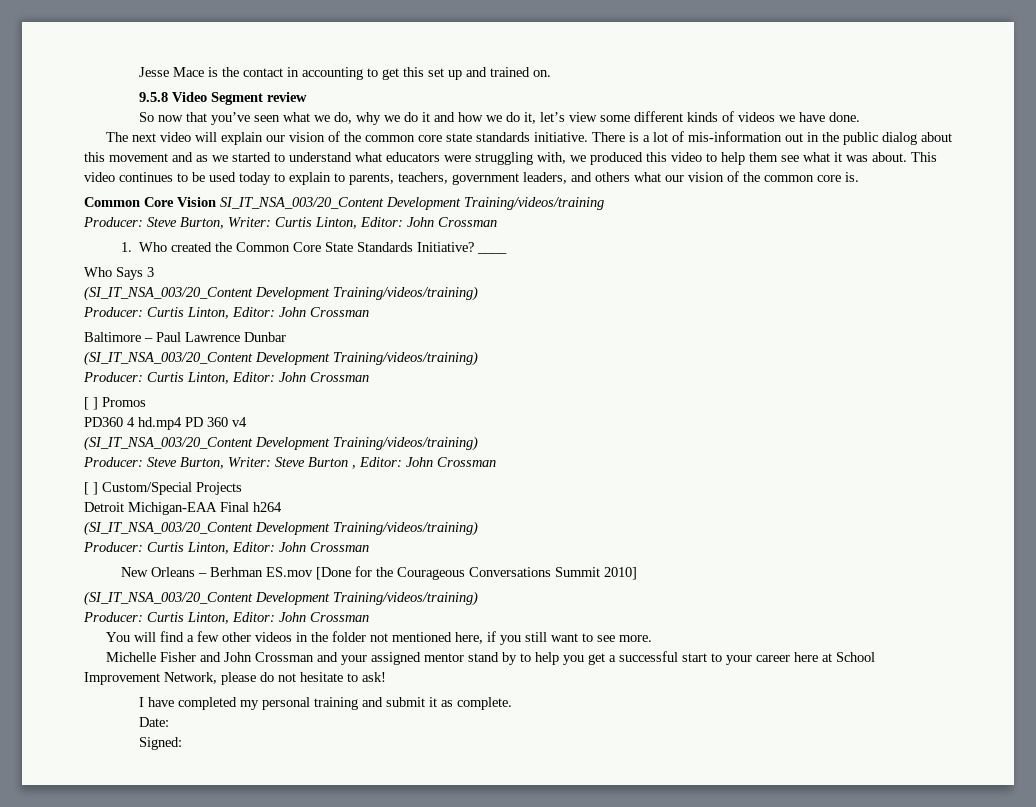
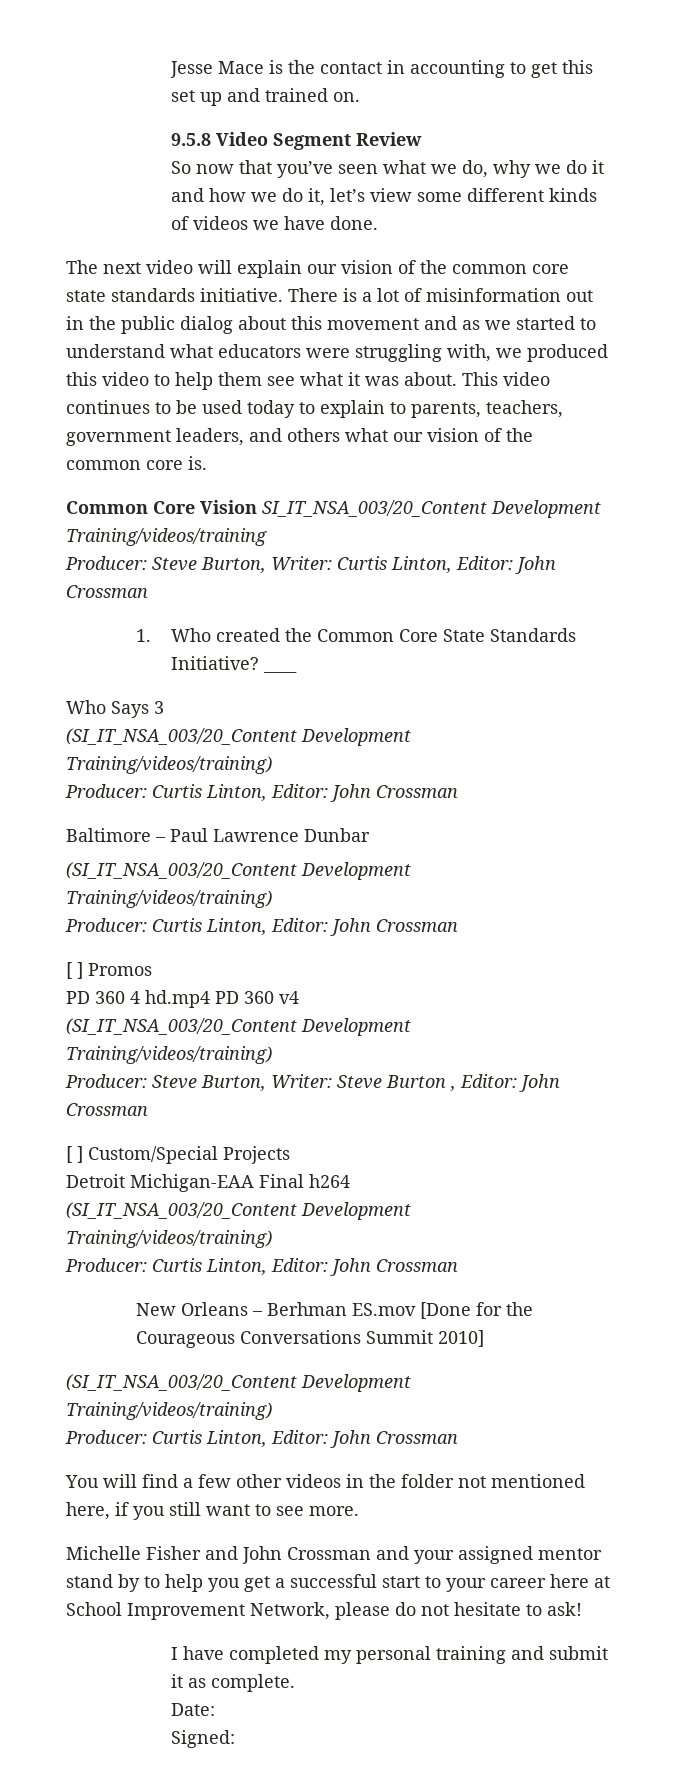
[266,92,307,102] review -> [356,132,423,146] Review
[687,131,782,142] mis-information -> [426,288,561,302] misinformation
[84,417,123,427] PD360 -> [66,991,125,1004] PD 360

